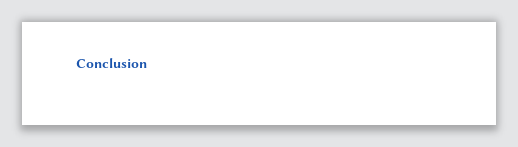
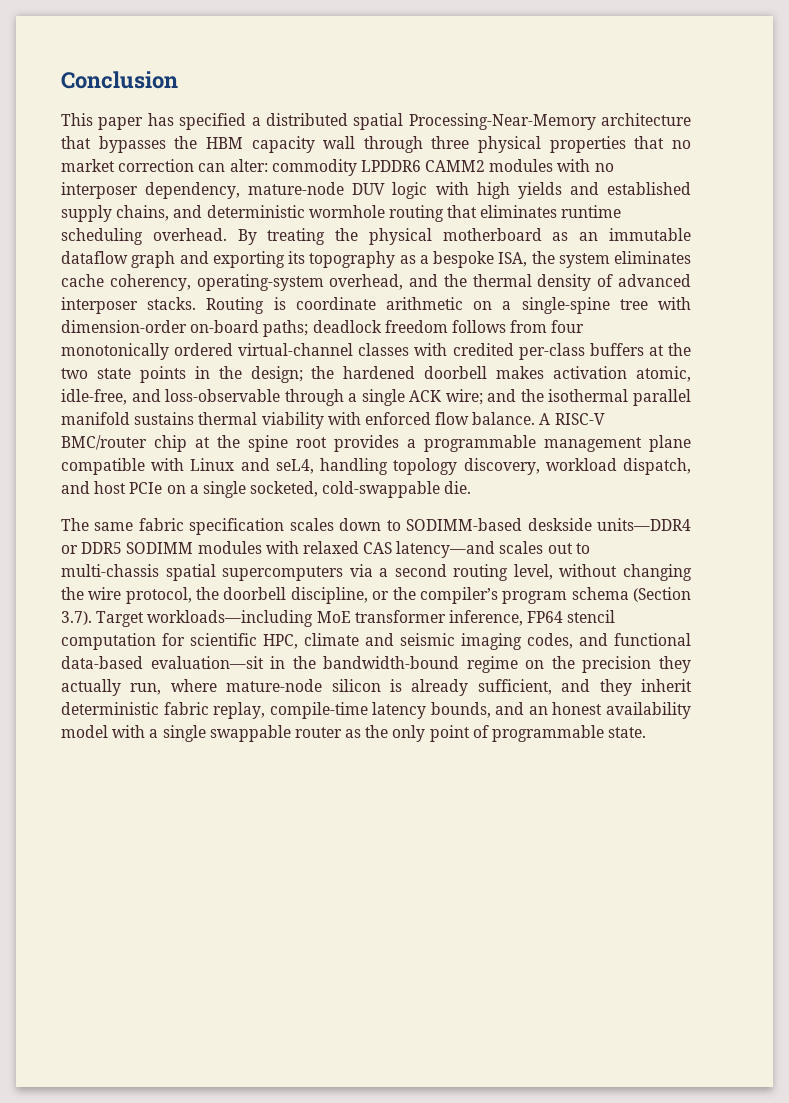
(147, 63) none -> [61,113,691,130] [61,136,691,153] [61,159,614,176] [61,182,692,199] [61,205,622,222] [61,228,691,245] [61,251,691,268] [61,274,691,291] [61,297,691,314] [61,320,585,337] [61,343,691,360] [61,366,691,383] [61,389,691,406] [61,412,605,429] [61,435,691,452] [61,458,691,475] [61,481,472,498] [61,518,692,535] [61,541,590,558] [61,564,692,581] [61,587,691,604] [61,610,616,627] [61,633,691,650] [61,656,691,673] [61,679,692,696] [61,702,691,719] [61,725,647,742] // This paper has specified a distributed spatial Processing-Near-Memory architecture that bypasses the HBM capacity wall through three physical properties that no market correction can alter: commodity LPDDR6 CAMM2 modules with no interposer dependency, mature-node DUV logic with high yields and established supply chains, and deterministic wormhole routing that eliminates runtime scheduling overhead. By treating the physical motherboard as an immutable dataflow graph and exporting its topography as a bespoke ISA, the system eliminates cache coherency, operating-system overhead, and the thermal density of advanced interposer stacks. Routing is coordinate arithmetic on a single-spine tree with dimension-order on-board paths; deadlock freedom follows from four monotonically ordered virtual-channel classes with credited per-class buffers at the two state points in the design; the hardened doorbell makes activation atomic, idle-free, and loss-observable through a single ACK wire; and the isothermal parallel manifold sustains thermal viability with enforced flow balance. A RISC-V BMC/router chip at the spine root provides a programmable management plane compatible with Linux and seL4, handling topology discovery, workload dispatch, and host PCIe on a single socketed, cold-swappable die. // The same fabric specification scales down to SODIMM-based deskside units—DDR4 or DDR5 SODIMM modules with relaxed CAS latency—and scales out to multi-chassis spatial supercomputers via a second routing level, without changing the wire protocol, the doorbell discipline, or the compiler’s program schema (Section 3.7). Target workloads—including MoE transformer inference, FP64 stencil computation for scientific HPC, climate and seismic imaging codes, and functional data-based evaluation—sit in the bandwidth-bound regime on the precision they actually run, where mature-node silicon is already sufficient, and they inherit deterministic fabric replay, compile-time latency bounds, and an honest availability model with a single swappable router as the only point of programmable state.

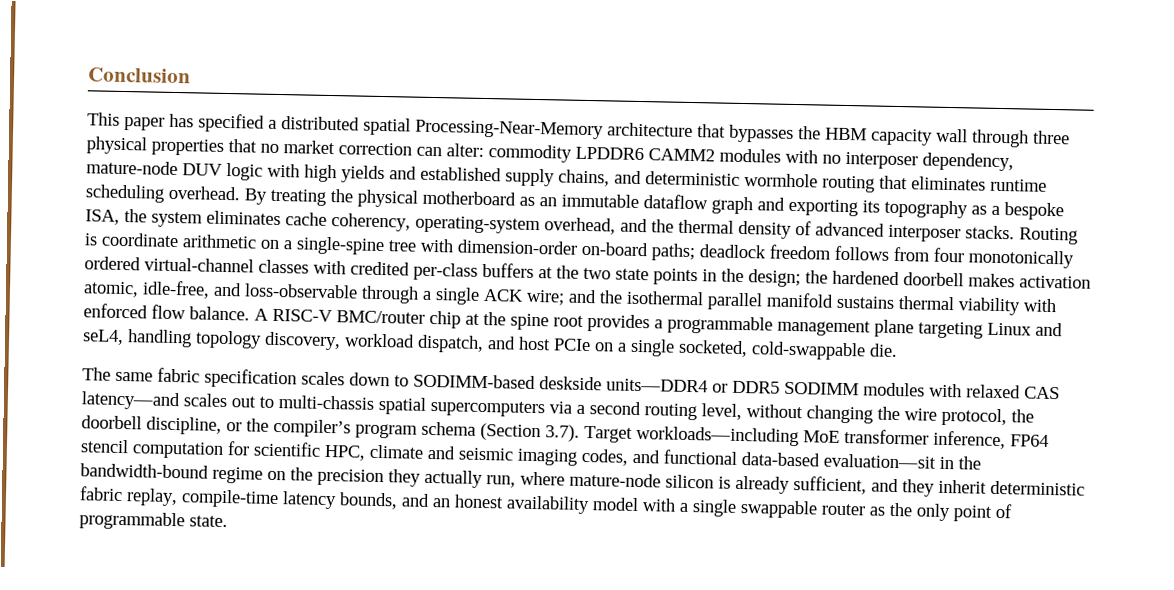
[61,458,185,475] compatible with -> [918,321,983,339] targeting

